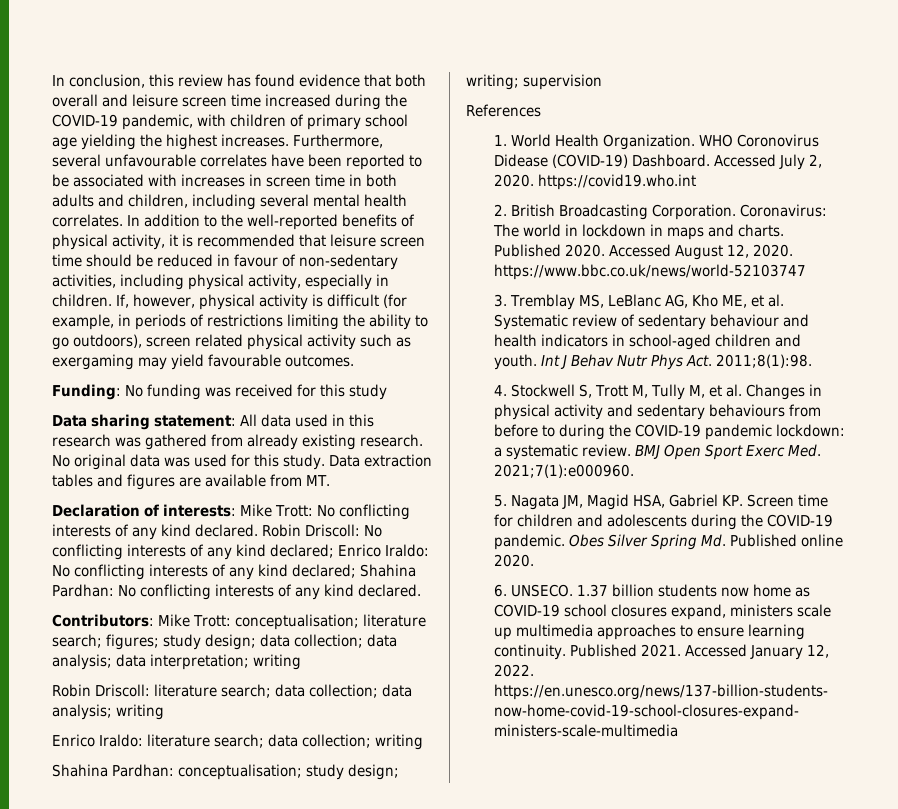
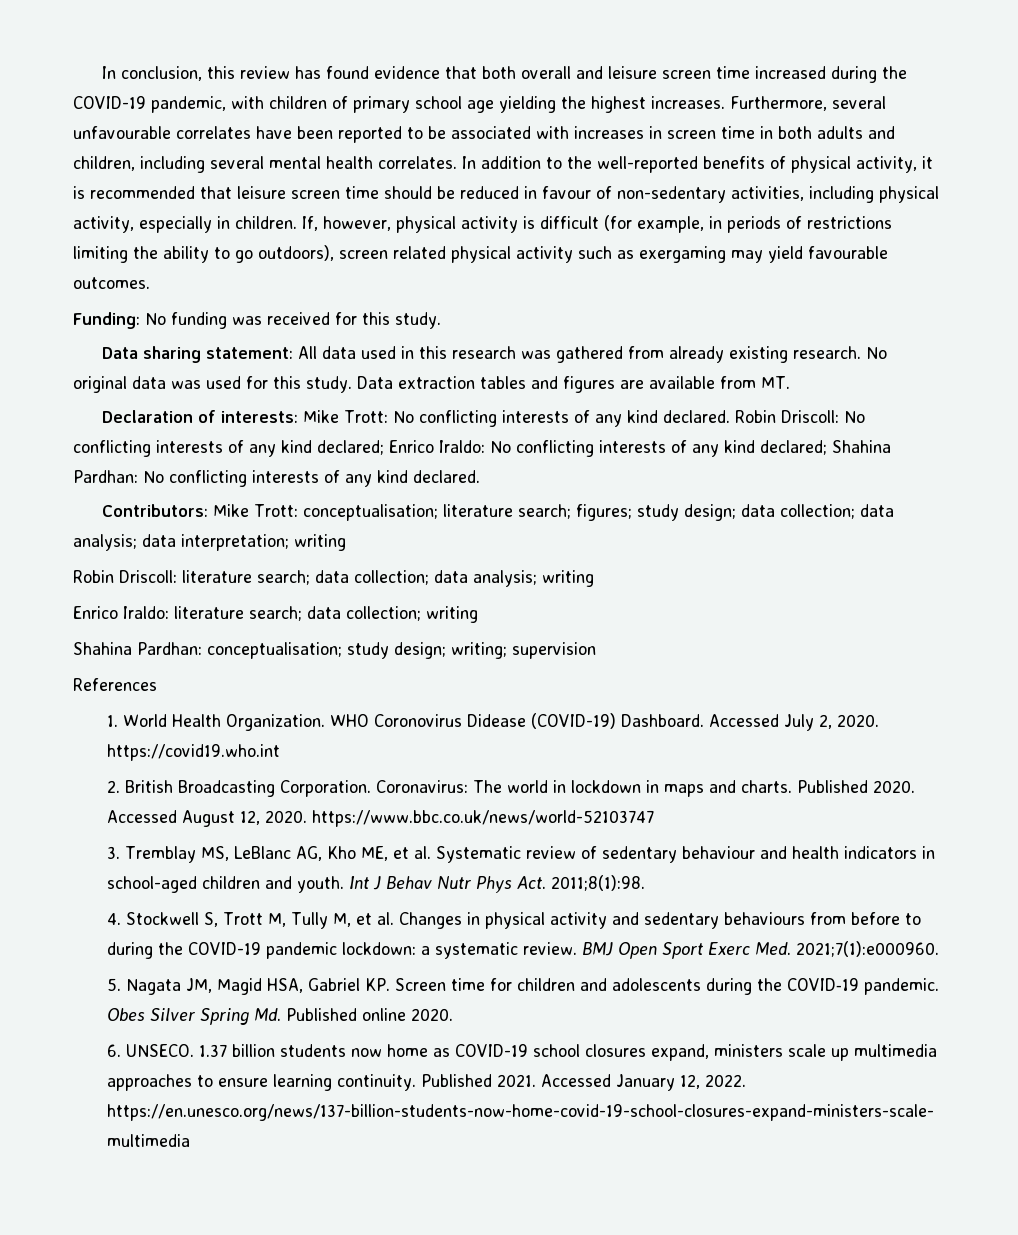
[349,384,387,400] study -> [395,312,441,329] study.

